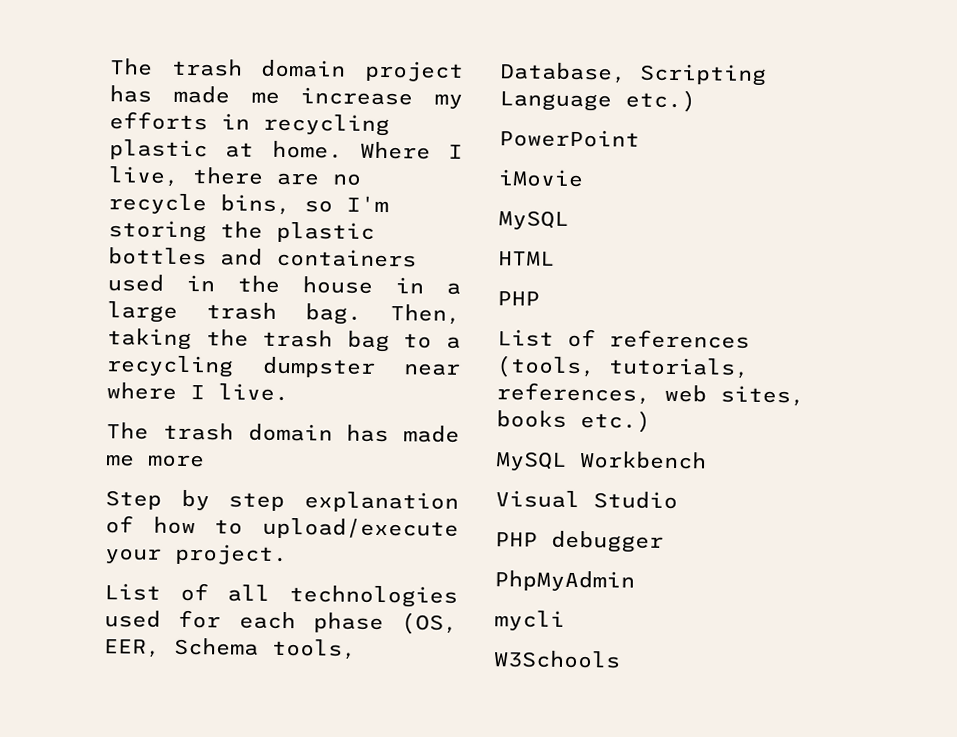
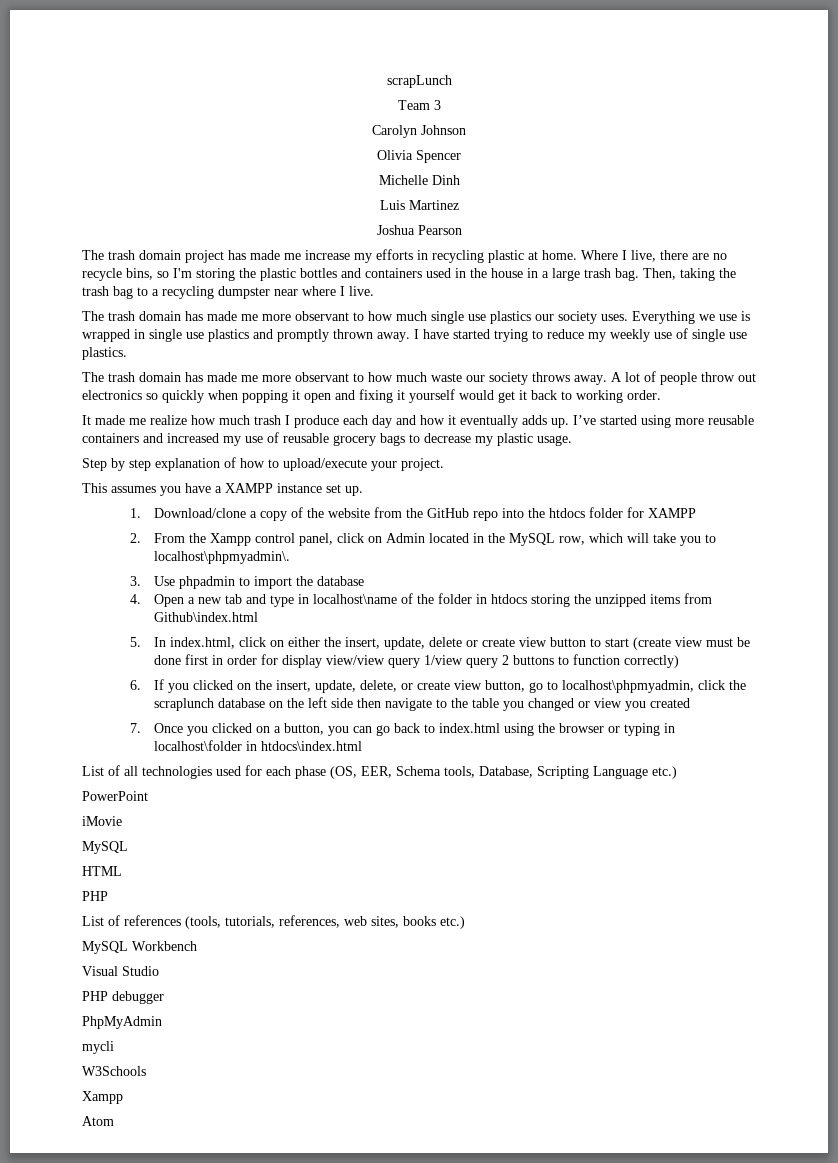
(110, 67) none -> [386,75,452,88] [397,100,441,110] [372,125,466,138] [377,150,461,163] [378,175,460,185] [379,200,459,210] [376,225,462,235] scrapLunch // Team 3 // Carolyn Johnson // Olivia Spencer // Michelle Dinh // Luis Martinez // Joshua Pearson //
(205, 461) none -> [295,311,750,324] [82,328,747,342] [82,347,127,360] [82,371,756,385] [82,389,661,403] [82,415,754,428] [82,432,572,446] observant to how much single use plastics our society uses. Everything we use is wrapped in single use plastics and promptly thrown away. I have started trying to reduce my weekly use of single use plastics. // The trash domain has made me more observant to how much waste our society throws away. A lot of people throw out electronics so quickly when popping it open and fixing it yourself would get it back to working order. // It made me realize how much trash I produce each day and how it eventually adds up. I’ve started using more reusable containers and increased my use of reusable grocery bags to decrease my plastic usage.
(288, 554) none -> [82,483,363,496] [130,507,697,521] [130,533,717,546] [154,551,291,564] [130,576,365,589] [130,593,713,607] [154,612,259,622] [130,637,751,650] [154,654,680,668] [130,679,747,693] [154,697,691,711] [130,723,676,736] [154,740,363,751] // This assumes you have a XAMPP instance set up. // 1. Download/clone a copy of the website from the GitHub repo into the htdocs folder for XAMPP // 2. From the Xampp control panel, click on Admin located in the MySQL row, which will take you to localhost\phpmyadmin\. // 3. Use phpadmin to import the database // 4. Open a new tab and type in localhost\name of the folder in htdocs storing the unzipped items from Github\index.html // 5. In index.html, click on either the insert, update, delete or create view button to start (create view must be done first in order for display view/view query 1/view query 2 buttons to function correctly) // 6. If you clicked on the insert, update, delete, or create view button, go to localhost\phpmyadmin, click the scraplunch database on the left side then navigate to the table you changed or view you created // 7. Once you clicked on a button, you can go back to index.html using the browser or typing in localhost\folder in htdocs\index.html
(621, 659) none -> [82,1091,123,1104] [82,1116,114,1126] // Xampp // Atom

